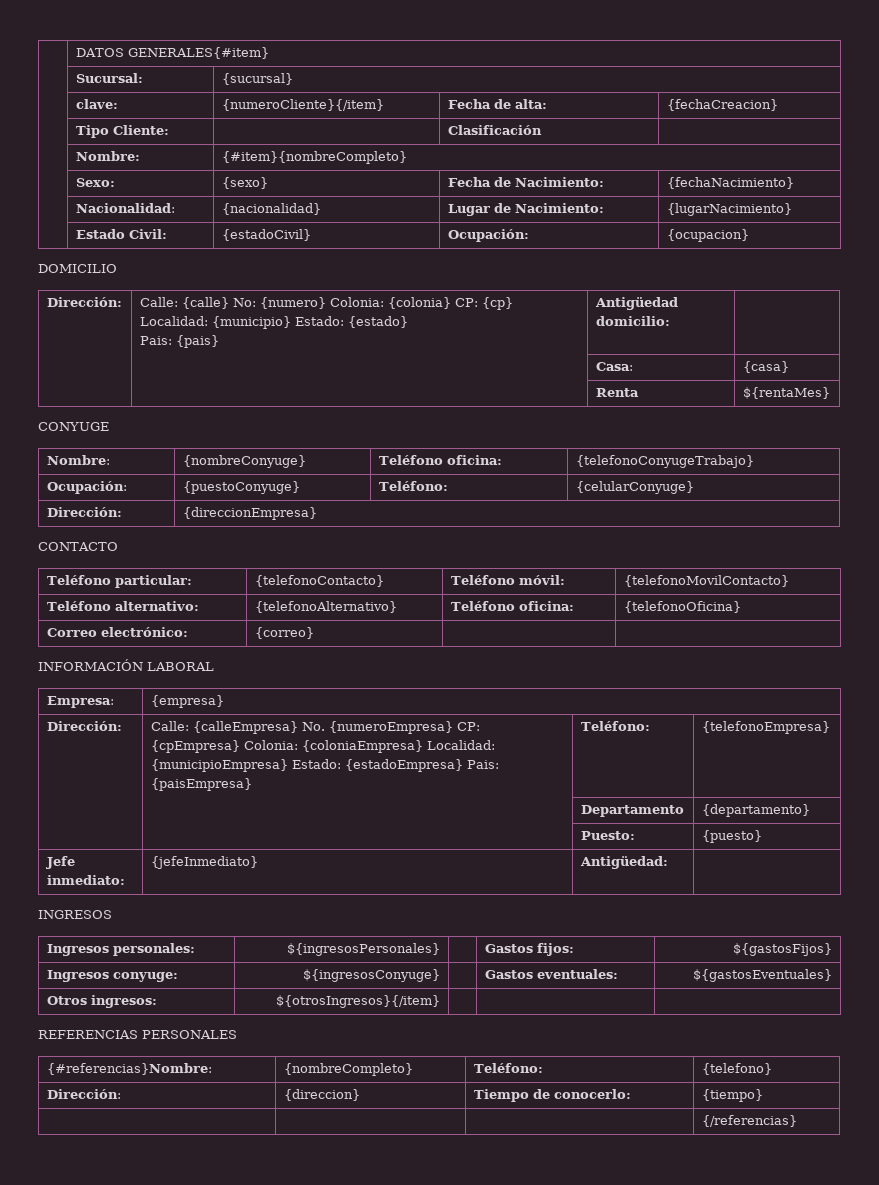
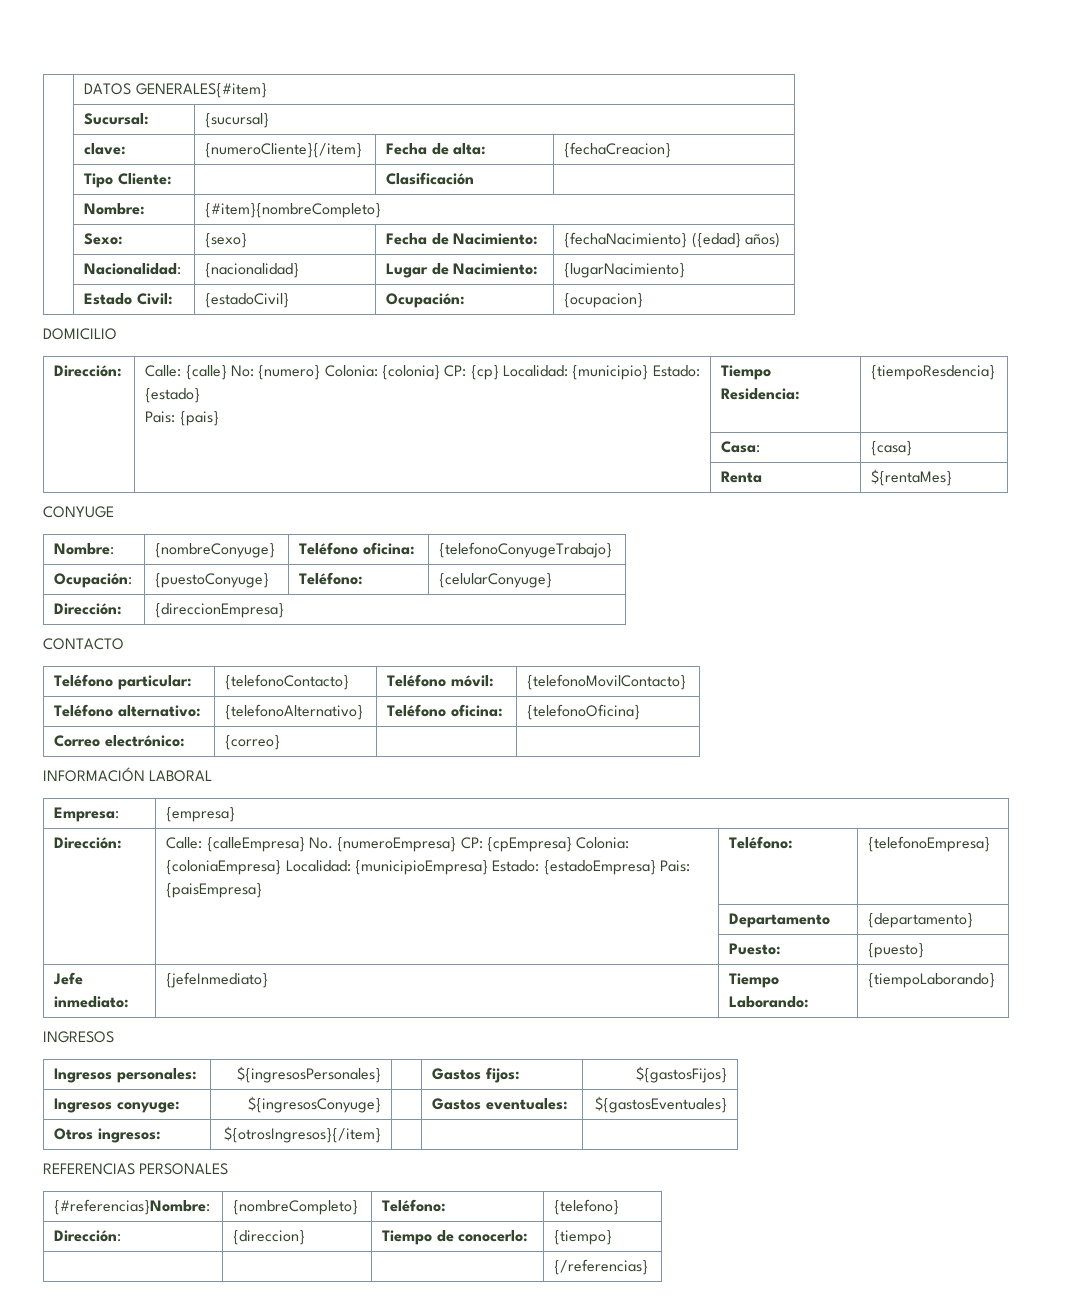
(794, 183) none -> [691,232,780,248] ({edad} años)
[594,297,678,310] [595,316,670,326] Antigüedad domicilio: | -> [721,365,772,380] [721,388,801,400] [871,365,996,380] Tiempo Residencia: | {tiempoResdencia}
[579,856,668,869] Antigüedad: | -> [729,973,780,988] [729,996,810,1008] [868,973,996,988] Tiempo Laborando: | {tiempoLaborando}

